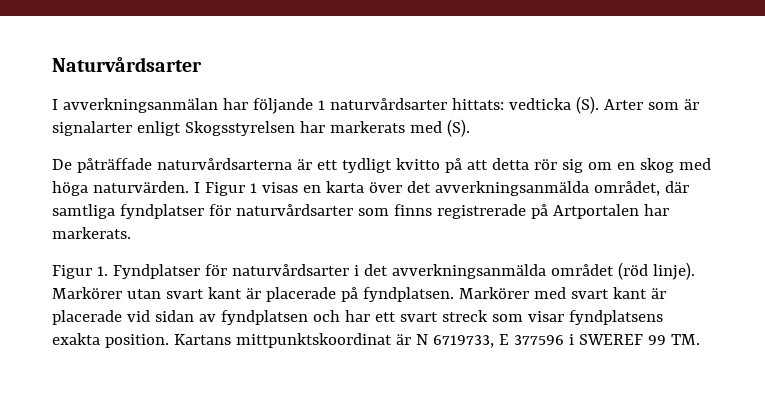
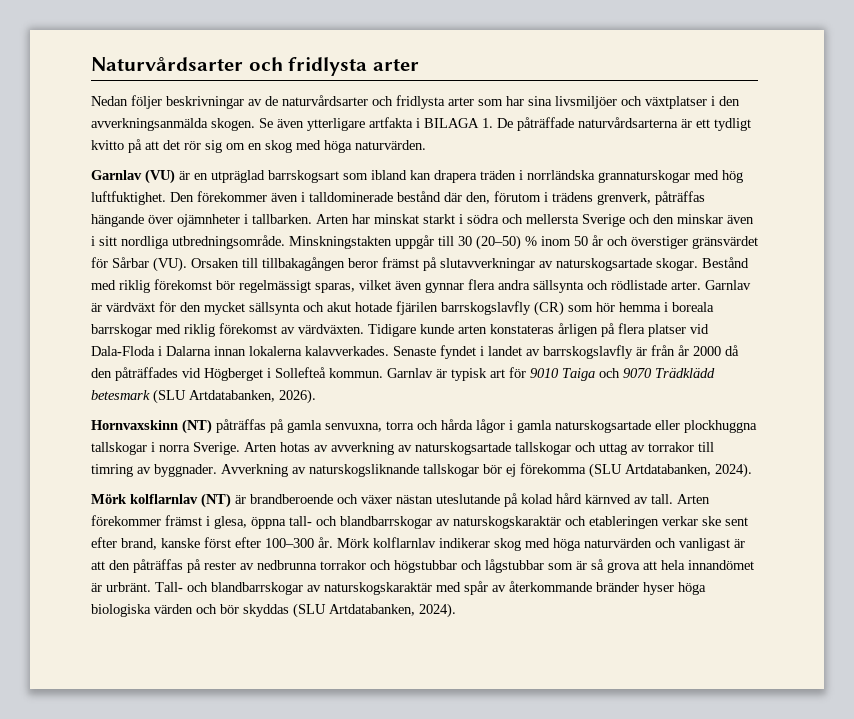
[52,96,699,114] [52,119,470,137] // I avverkningsanmälan har följande 1 naturvårdsarter hittats: vedticka (S). Arter som är signalarter enligt Skogsstyrelsen har markerats med (S). // -> [248,57,419,76] [91,95,740,109] [91,117,493,131] och fridlysta arter // Nedan följer beskrivningar av de naturvårdsarter och fridlysta arter som har sina livsmiljöer och växtplatser i den avverkningsanmälda skogen. Se även ytterligare artfakta i BILAGA 1.
[491,158,529,170] detta -> [163,140,180,150] det
[193,181,689,196] [52,204,669,219] [52,227,131,239] [52,262,695,280] [52,287,666,302] [52,310,663,325] [52,333,700,348] I Figur 1 visas en karta över det avverkningsanmälda området, där samtliga fyndplatser för naturvårdsarter som finns registrerade på Artportalen har markerats. // Figur 1. Fyndplatser för naturvårdsarter i det avverkningsanmälda området (röd linje). Markörer utan svart kant är placerade på fyndplatsen. Markörer med svart kant är placerade vid sidan av fyndplatsen och har ett svart streck som visar fyndplatsens exakta position. Kartans mittpunktskoordinat är N 6719733, E 377596 i SWEREF 99 TM. -> [91,169,743,184] [91,191,705,205] [91,214,754,227] [91,235,758,250] [91,257,749,272] [91,279,751,293] [91,301,714,316] [91,323,709,337] [91,345,739,359] [91,367,715,381] [91,389,316,404] [91,419,757,434] [91,442,714,455] [91,463,752,478] [91,493,710,508] [91,515,748,529] [91,537,745,551] [91,559,754,573] [91,581,706,595] [91,603,456,618] // Garnlav (VU) är en utpräglad barrskogsart som ibland kan drapera träden i norrländska grannaturskogar med hög luftfuktighet. Den förekommer även i talldominerade bestånd där den, förutom i trädens grenverk, påträffas hängande över ojämnheter i tallbarken. Arten har minskat starkt i södra och mellersta Sverige och den minskar även i sitt nordliga utbredningsområde. Minskningstakten uppgår till 30 (20–50) % inom 50 år och överstiger gränsvärdet för Sårbar (VU). Orsaken till tillbakagången beror främst på slutavverkningar av naturskogsartade skogar. Bestånd med riklig förekomst bör regelmässigt sparas, vilket även gynnar flera andra sällsynta och rödlistade arter. Garnlav är värdväxt för den mycket sällsynta och akut hotade fjärilen barrskogslavfly (CR) som hör hemma i boreala barrskogar med riklig förekomst av värdväxten. Tidigare kunde arten konstateras årligen på flera platser vid Dala-Floda i Dalarna innan lokalerna kalavverkades. Senaste fyndet i landet av barrskogslavfly är från år 2000 då den påträffades vid Högberget i Sollefteå kommun. Garnlav är typisk art för 9010 Taiga och 9070 Trädklädd betesmark (SLU Artdatabanken, 2026). // Hornvaxskinn (NT) påträffas på gamla senvuxna, torra och hårda lågor i gamla naturskogsartade eller plockhuggna tallskogar i norra Sverige. Arten hotas av avverkning av naturskogsartade tallskogar och uttag av torrakor till timring av byggnader. Avverkning av naturskogsliknande tallskogar bör ej förekomma (SLU Artdatabanken, 2024). // Mörk kolflarnlav (NT) är brandberoende och växer nästan uteslutande på kolad hård kärnved av tall. Arten förekommer främst i glesa, öppna tall- och blandbarrskogar av naturskogskaraktär och etableringen verkar ske sent efter brand, kanske först efter 100–300 år. Mörk kolflarnlav indikerar skog med höga naturvärden och vanligast är att den påträffas på rester av nedbrunna torrakor och högstubbar och lågstubbar som är så grova att hela innandömet är urbränt. Tall- och blandbarrskogar av naturskogskaraktär med spår av återkommande bränder hyser höga biologiska värden och bör skyddas (SLU Artdatabanken, 2024).

